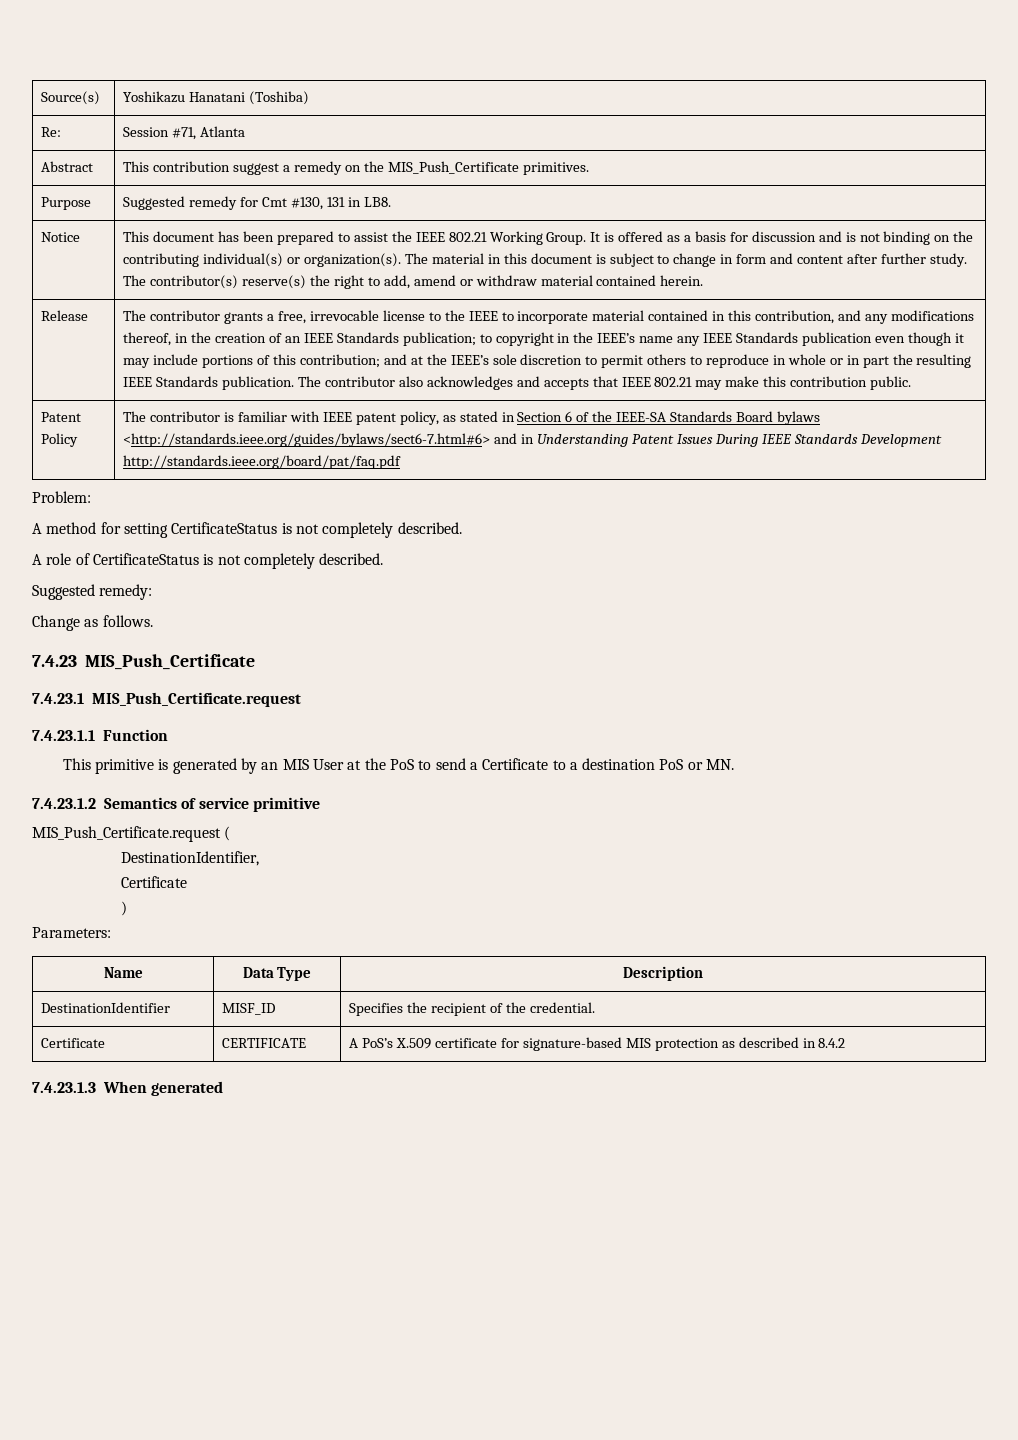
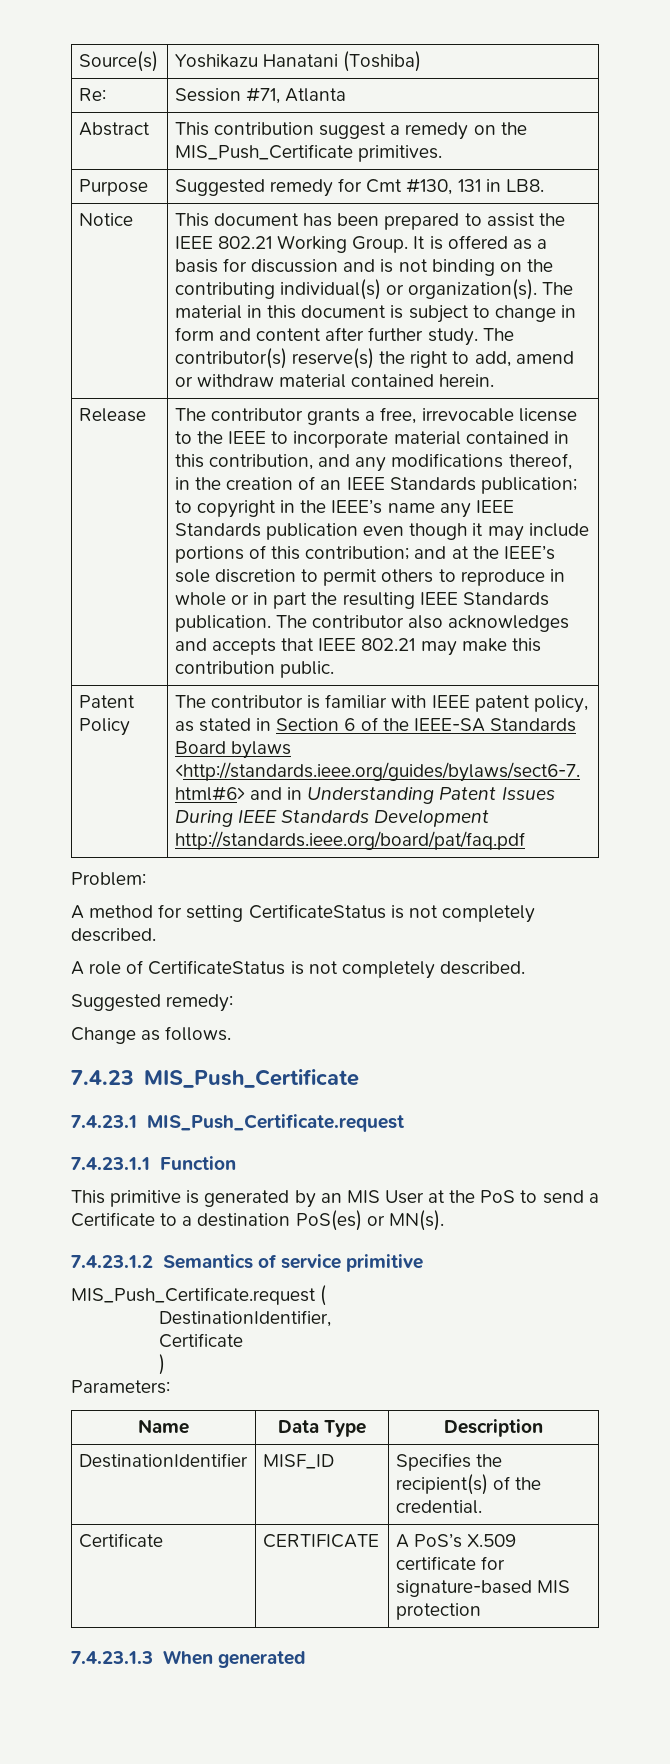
[659,759,735,770] PoS or MN. -> [295,1210,444,1231] PoS(es) or MN(s).
[431,1003,487,1016] recipient -> [395,1474,488,1495] recipient(s)
[721,1037,846,1048] as described in 8.4.2 -> (481, 1611) none

